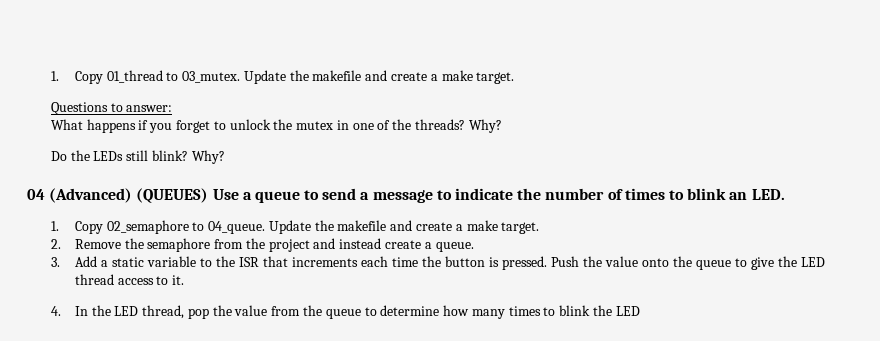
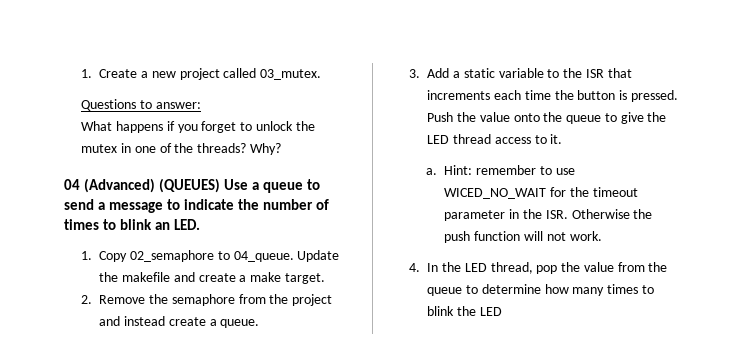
[50,70,515,84] 1. Copy 01_thread to 03_mutex. Update the makefile and create a make target. -> [81,68,322,80] 1. Create a new project called 03_mutex.
[50,150,225,164] // Do the LEDs still blink? Why? -> (281, 149) none
(185, 280) none -> [426,165,575,175] [444,187,638,199] [444,209,653,221] [444,231,602,243] // a. Hint: remember to use WICED_NO_WAIT for the timeout parameter in the ISR. Otherwise the push function will not work.

